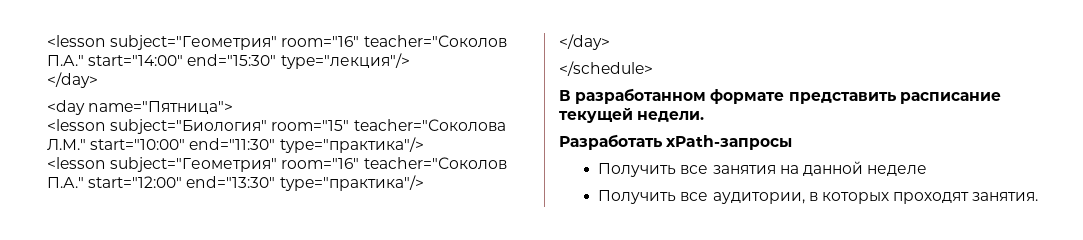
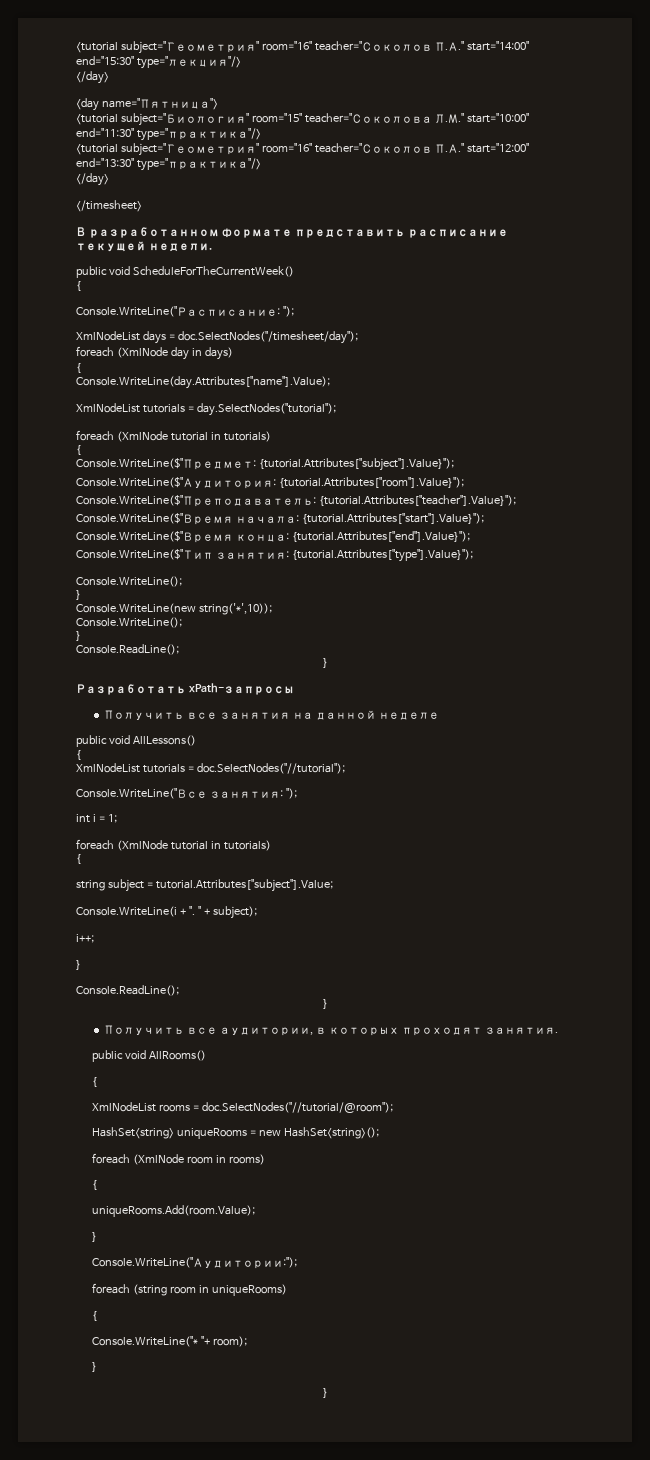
[47,35,106,47] <lesson -> [76,42,118,53] <tutorial
[47,119,106,131] <lesson -> [76,114,118,125] <tutorial
[47,157,106,169] <lesson -> [76,144,118,155] <tutorial
[559,61,653,76] </schedule> -> [76,200,142,212] </timesheet>
(705, 116) none -> [76,266,294,278] [76,281,81,291] [76,306,294,317] [76,331,358,344] [76,346,233,360] [76,363,81,373] [76,376,330,389] [76,403,336,416] [76,430,271,442] [76,445,81,455] [76,458,454,471] [76,477,464,489] [76,495,516,507] [76,513,484,525] [76,531,470,543] [76,549,473,562] [76,576,182,587] [76,590,81,600] [76,603,272,615] [76,617,182,628] [76,631,81,641] [76,644,179,655] [322,658,328,668] // public void ScheduleForTheCurrentWeek() // { // Console.WriteLine("Расписание: "); // XmlNodeList days = doc.SelectNodes("/timesheet/day"); // foreach (XmlNode day in days) // { // Console.WriteLine(day.Attributes["name"].Value); // XmlNodeList tutorials = day.SelectNodes("tutorial"); // foreach (XmlNode tutorial in tutorials) // { // Console.WriteLine($"Предмет: {tutorial.Attributes["subject"].Value}"); // Console.WriteLine($"Аудитория: {tutorial.Attributes["room"].Value}"); // Console.WriteLine($"Преподаватель: {tutorial.Attributes["teacher"].Value}"); // Console.WriteLine($"Время начала: {tutorial.Attributes["start"].Value}"); // Console.WriteLine($"Время конца: {tutorial.Attributes["end"].Value}"); // Console.WriteLine($"Тип занятия: {tutorial.Attributes["type"].Value}"); // Console.WriteLine(); // } // Console.WriteLine(new string('*',10)); // Console.WriteLine(); // } // Console.ReadLine(); // }
(928, 170) none -> [76,735,196,747] [76,750,81,760] [76,763,345,774] [76,788,297,799] [76,814,117,823] [76,839,271,851] [76,854,81,864] [76,879,333,892] [76,906,257,919] [76,934,94,943] [76,960,81,970] [76,985,179,996] [322,999,328,1009] // public void AllLessons() // { // XmlNodeList tutorials = doc.SelectNodes("//tutorial"); // Console.WriteLine("Все занятия: "); // int i = 1; // foreach (XmlNode tutorial in tutorials) // { // string subject = tutorial.Attributes["subject"].Value; // Console.WriteLine(i + ". " + subject); // i++; // } // Console.ReadLine(); // }
(1039, 196) none -> [92,1050,207,1062] [92,1077,98,1087] [92,1102,393,1113] [92,1127,379,1139] [92,1153,265,1165] [92,1180,98,1190] [92,1205,256,1217] [92,1232,98,1242] [92,1257,298,1269] [92,1283,287,1296] [92,1311,98,1321] [92,1336,248,1347] [92,1362,98,1372] [322,1388,328,1398] // public void AllRooms() // { // XmlNodeList rooms = doc.SelectNodes("//tutorial/@room"); // HashSet<string> uniqueRooms = new HashSet<string>(); // foreach (XmlNode room in rooms) // { // uniqueRooms.Add(room.Value); // } // Console.WriteLine("Аудитории:"); // foreach (string room in uniqueRooms) // { // Console.WriteLine("* "+ room); // } // }

